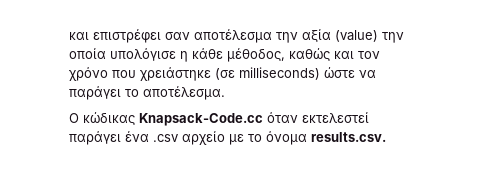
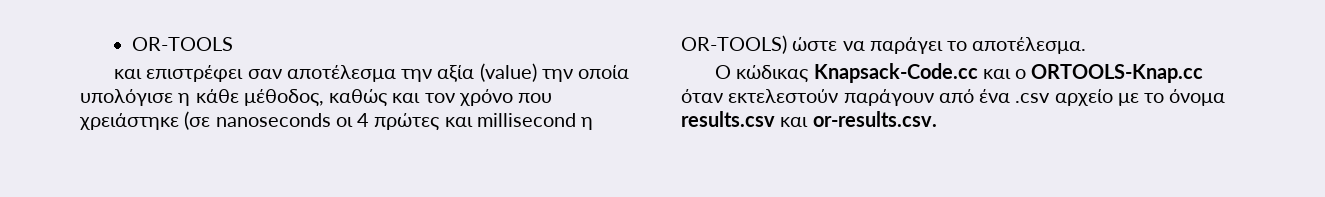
(69, 36) none -> [131,37,233,51] OR-TOOLS //
[239,67,320,80] milliseconds) -> [215,113,594,131] [681,35,787,54] nanoseconds οι 4 πρώτες και millisecond η OR-TOOLS)
[267,112,369,123] [69,131,121,145] όταν εκτελεστεί παράγει -> [982,64,1204,83] [681,89,974,106] και ο ORTOOLS-Knap.cc όταν εκτελεστούν παράγουν από
[311,132,386,142] results.csv. -> [681,111,937,127] results.csv και or-results.csv.

